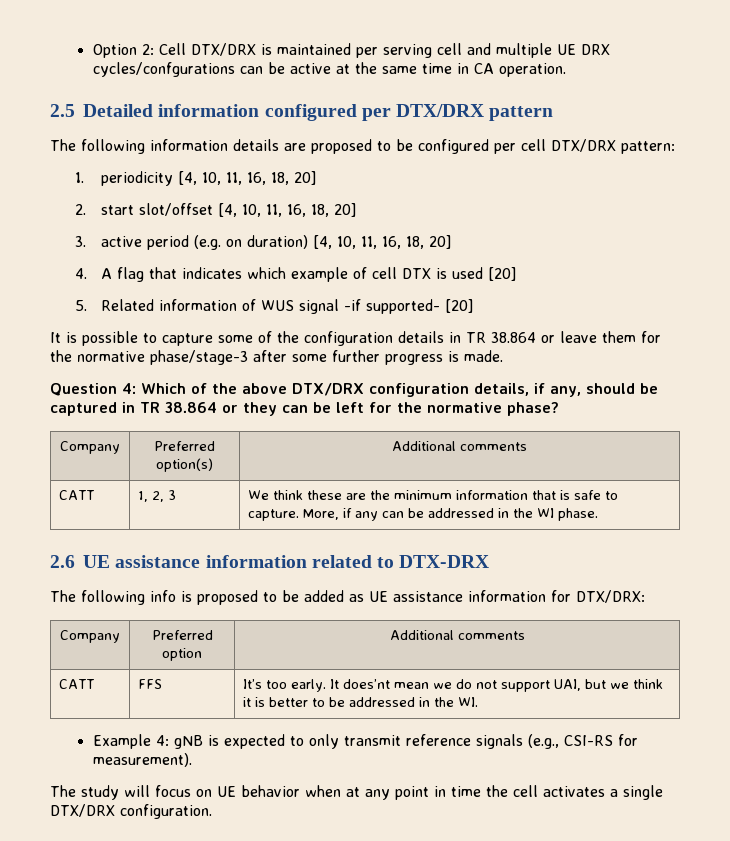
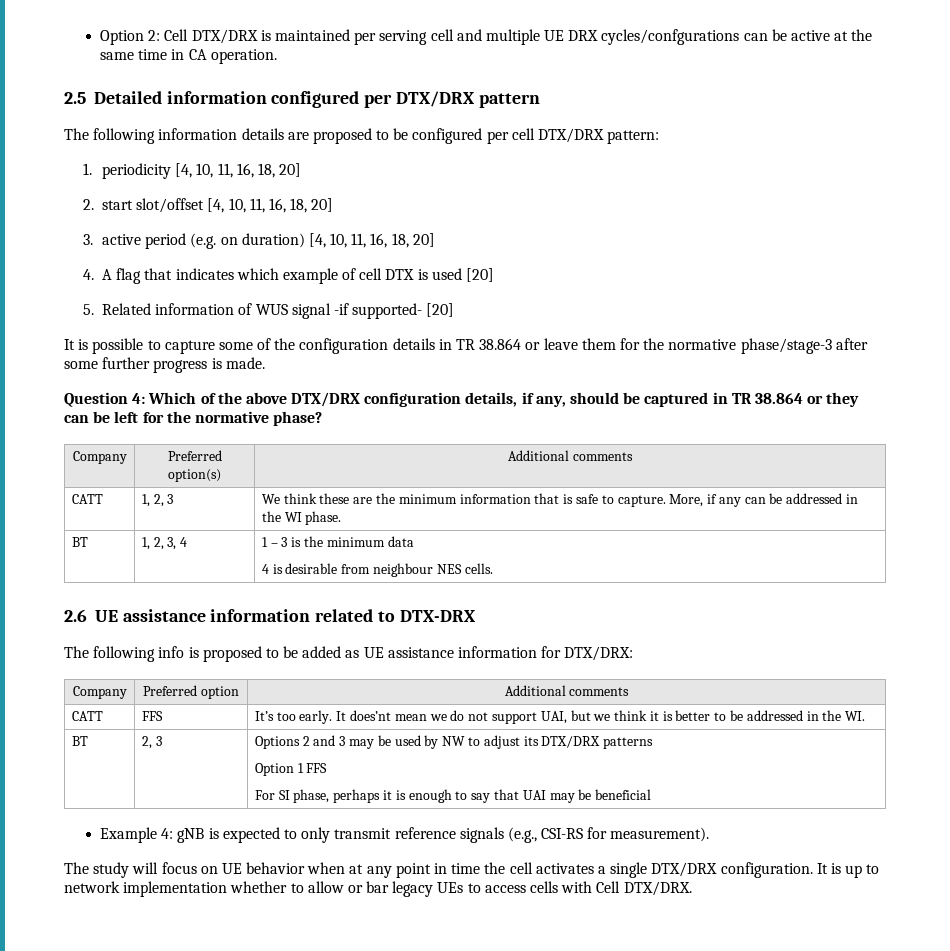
(599, 514) none -> [71,537,88,547] [141,537,188,550] [261,536,414,547] [261,563,493,577] // BT | 1, 2, 3, 4 | 1 – 3 is the minimum data // 4 is desirable from neighbour NES cells.
(479, 702) none -> [71,736,88,746] [141,736,162,749] [254,735,654,749] [254,763,328,776] [254,789,652,803] // BT | 2, 3 | Options 2 and 3 may be used by NW to adjust its DTX/DRX patterns // Option 1 FFS // For SI phase, perhaps it is enough to say that UAI may be beneficial
(212, 811) none -> [816,863,880,878] [64,881,692,897] It is up to network implementation whether to allow or bar legacy UEs to access cells with Cell DTX/DRX.

